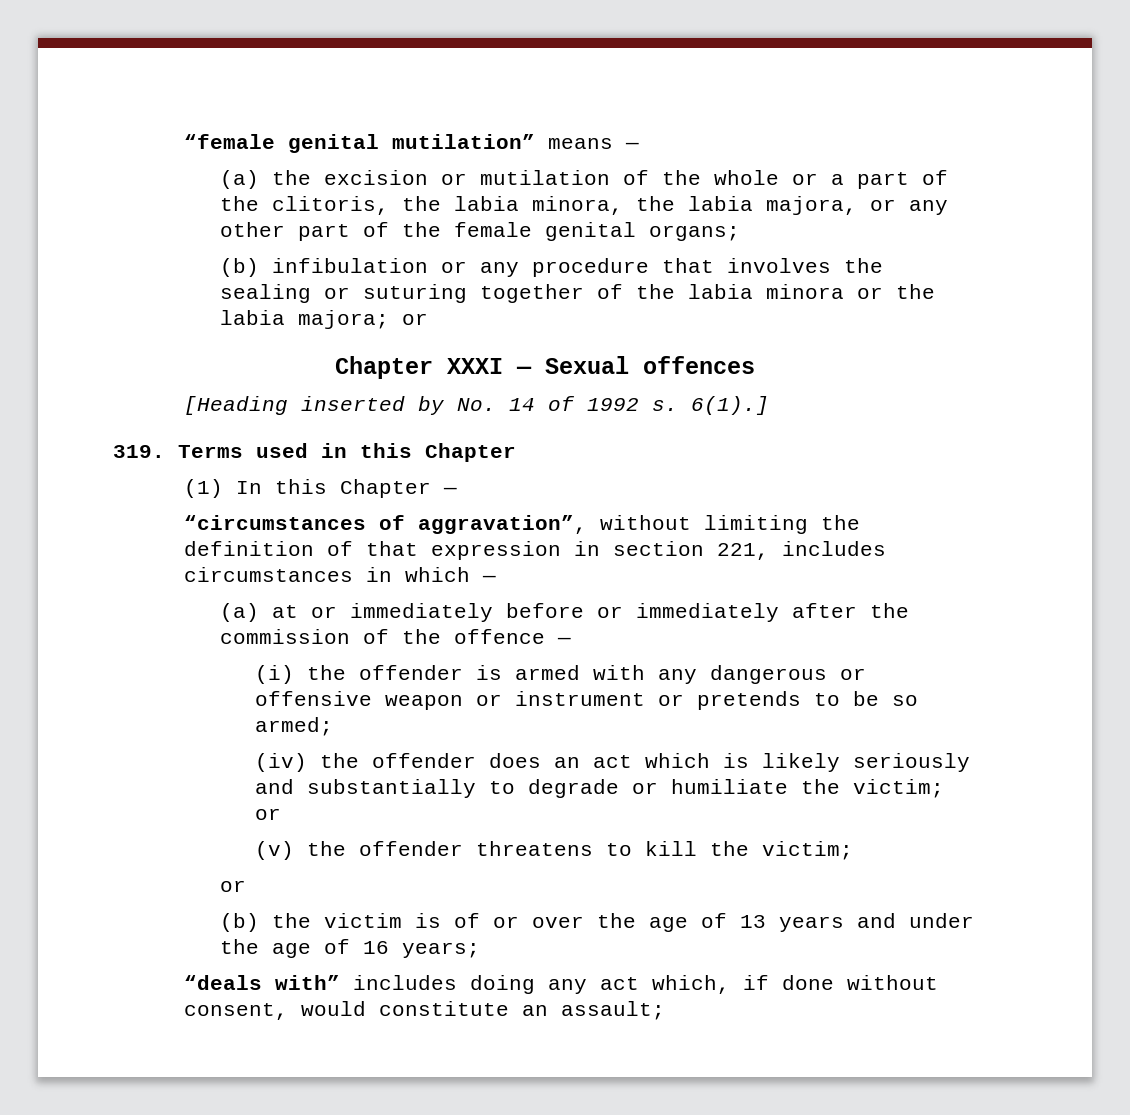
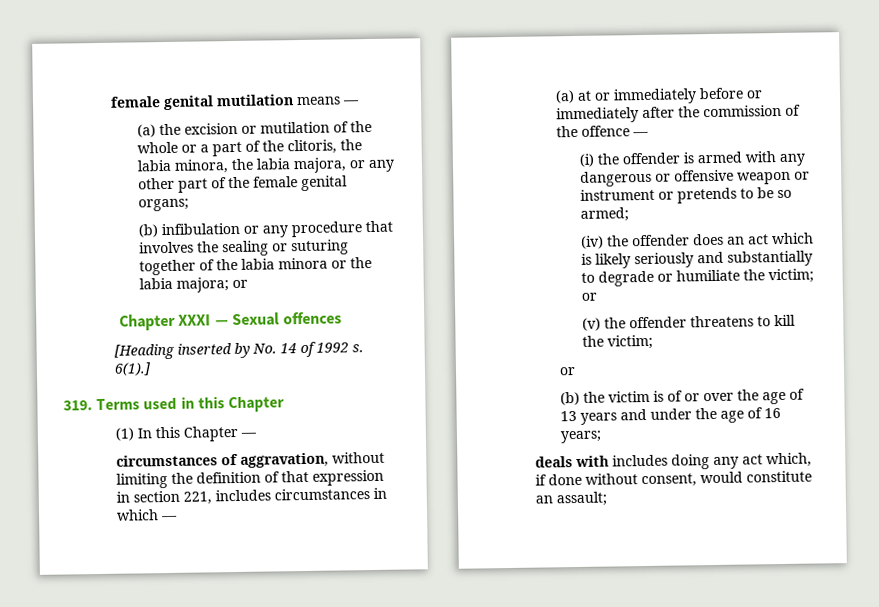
[184,134,536,153] “female genital mutilation” -> [110,94,295,111] female genital mutilation
[184,515,588,534] “circumstances of aggravation”, -> [116,452,330,468] circumstances of aggravation,
[184,975,341,990] “deals with” -> [535,455,610,468] deals with

